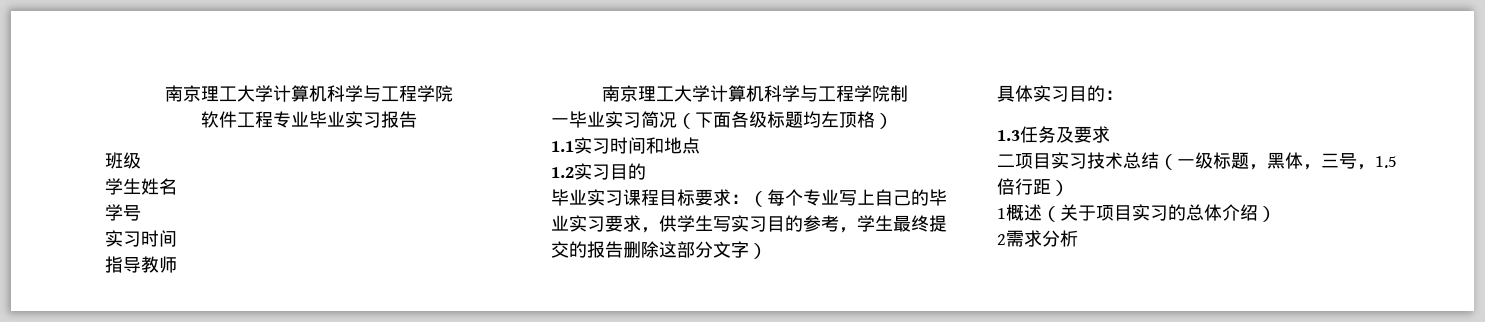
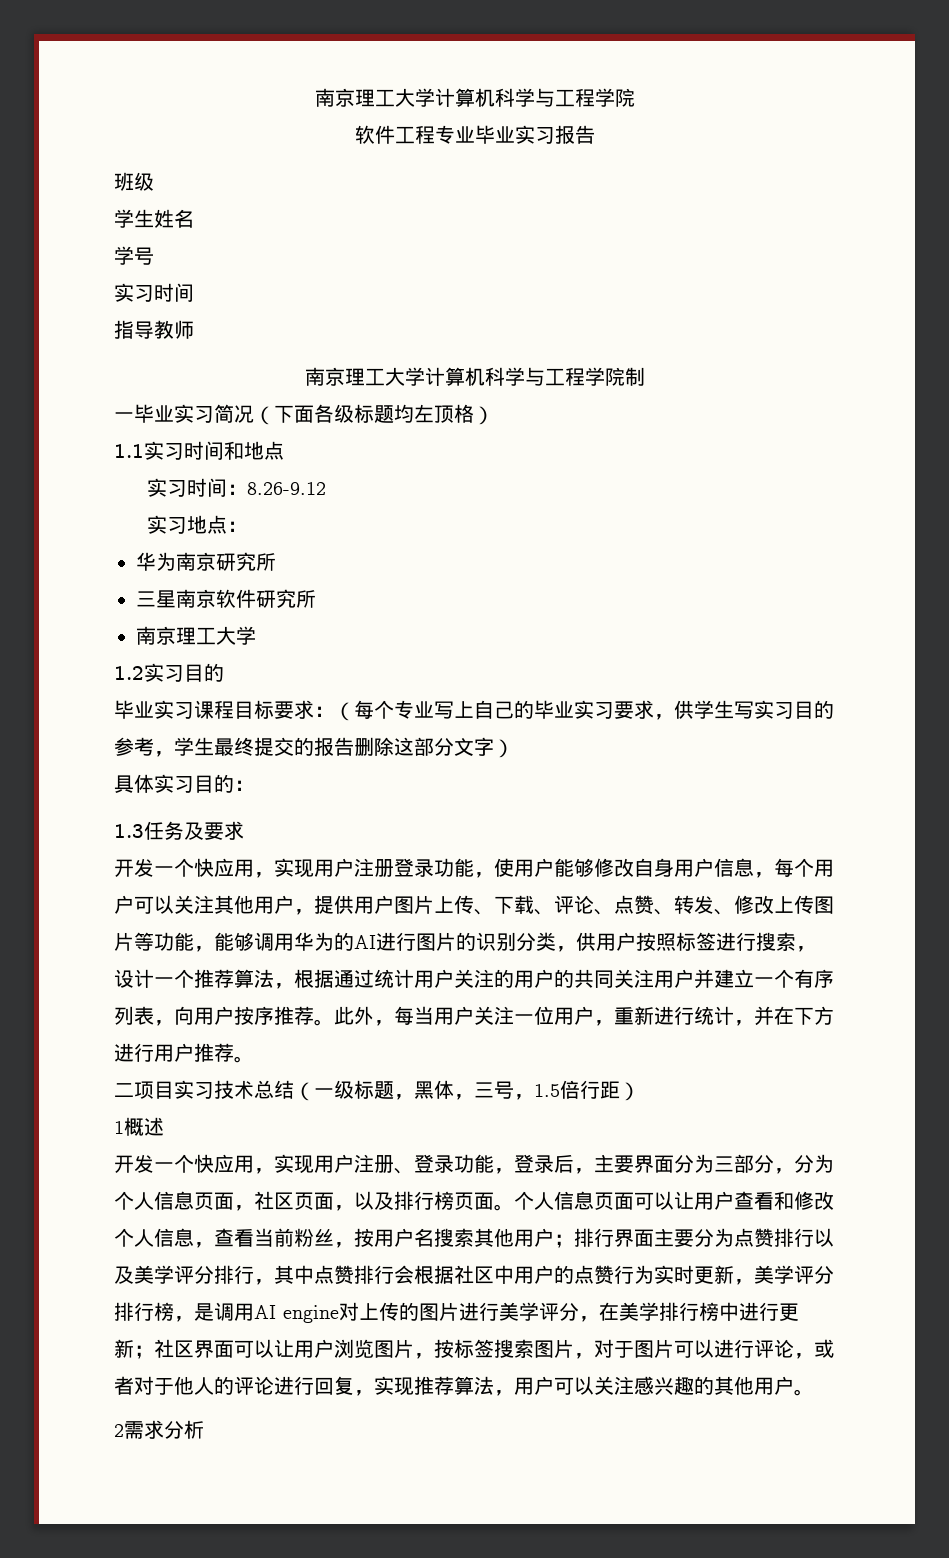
(700, 145) none -> [146,478,326,497] [146,515,247,534] [136,552,276,571] [136,589,316,608] [136,626,256,645] // 实习时间：8.26-9.12 // 实习地点： // 华为南京研究所 // 三星南京软件研究所 // 南京理工大学
(1110, 134) none -> [114,858,834,878] [114,895,834,915] [114,932,816,952] [114,969,834,989] [114,1006,834,1026] [114,1043,254,1063] // 开发一个快应用，实现用户注册登录功能，使用户能够修改自身用户信息，每个用户可以关注其他用户，提供用户图片上传、下载、评论、点赞、转发、修改上传图片等功能，能够调用华为的AI进行图片的识别分类，供用户按照标签进行搜索，设计一个推荐算法，根据通过统计用户关注的用户的共同关注用户并建立一个有序列表，向用户按序推荐。此外，每当用户关注一位用户，重新进行统计，并在下方进行用户推荐。
[1042,204,1276,222] （关于项目实习的总体介绍） -> [114,1154,834,1174] [114,1191,834,1211] [114,1228,834,1248] [114,1265,834,1285] [114,1302,799,1323] [114,1339,834,1359] [114,1376,814,1396] // 开发一个快应用，实现用户注册、登录功能，登录后，主要界面分为三部分，分为个人信息页面，社区页面，以及排行榜页面。个人信息页面可以让用户查看和修改个人信息，查看当前粉丝，按用户名搜索其他用户；排行界面主要分为点赞排行以及美学评分排行，其中点赞排行会根据社区中用户的点赞行为实时更新，美学评分排行榜，是调用AI engine对上传的图片进行美学评分，在美学排行榜中进行更新；社区界面可以让用户浏览图片，按标签搜索图片，对于图片可以进行评论，或者对于他人的评论进行回复，实现推荐算法，用户可以关注感兴趣的其他用户。

